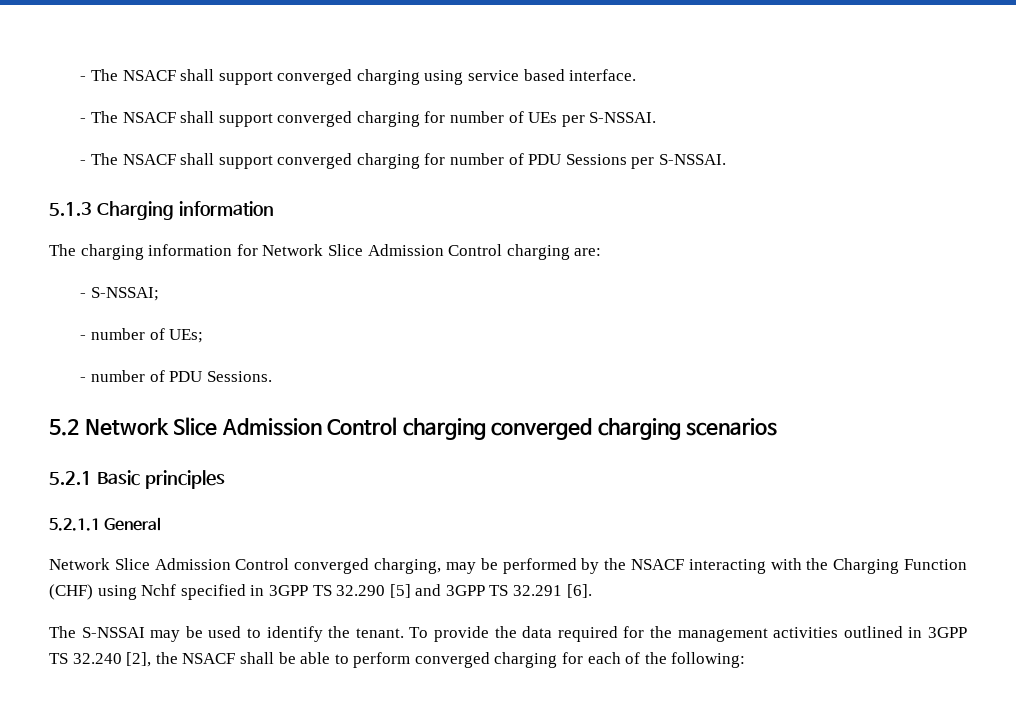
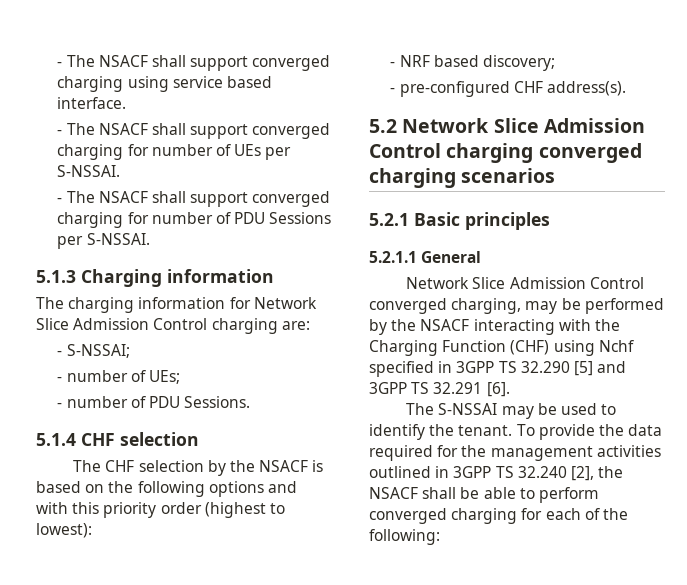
(272, 376) none -> [36,432,199,446] [73,460,324,476] [36,481,297,497] [36,502,285,518] [36,523,92,538] [390,55,556,71] [390,81,627,97] // 5.1.4 CHF selection // The CHF selection by the NSACF is based on the following options and with this priority order (highest to lowest): // - NRF based discovery; // - pre-configured CHF address(s).

